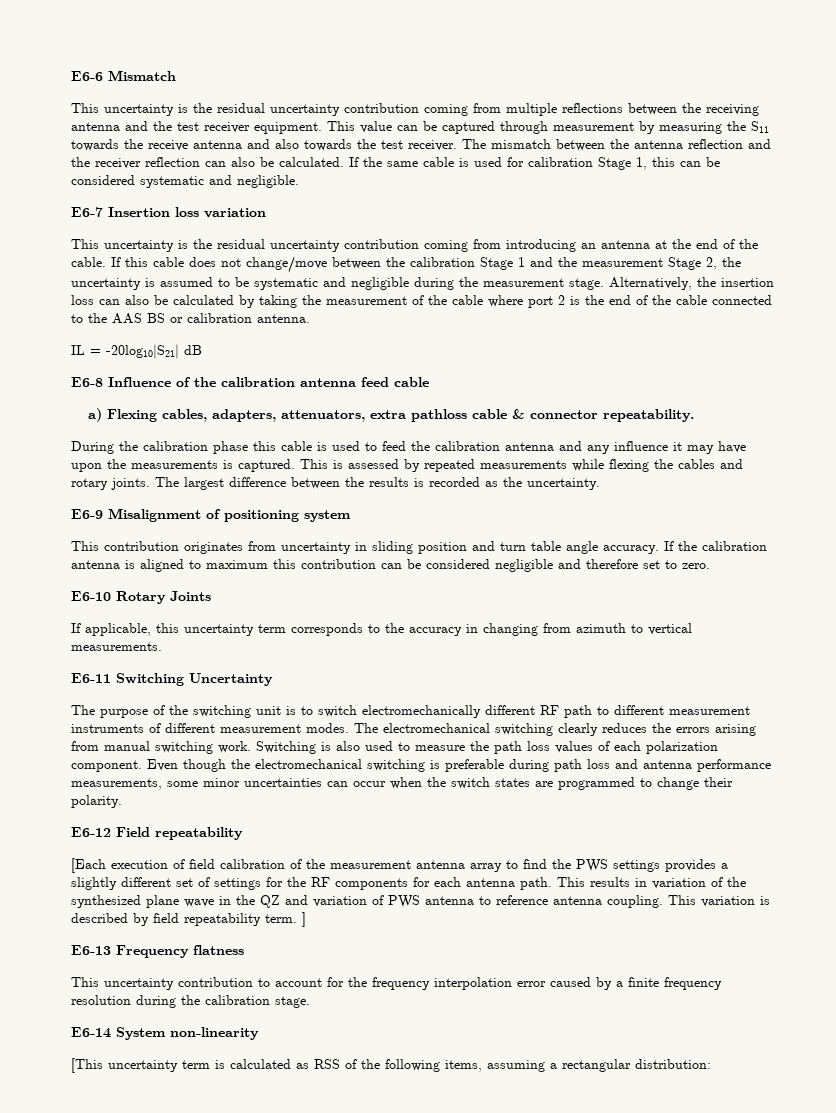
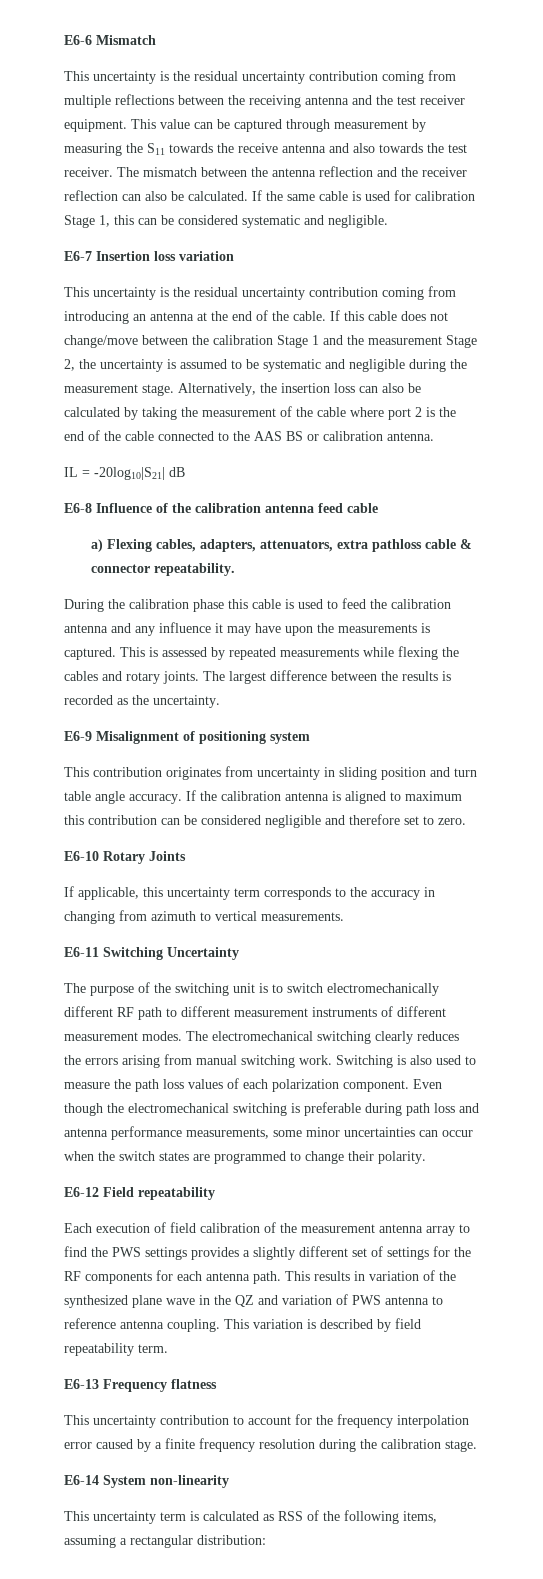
[71,858,106,873] [Each -> [64,1223,92,1233] Each
[302,912,306,927] ] -> (168, 1348) none
[71,1058,103,1073] [This -> [64,1511,89,1521] This

